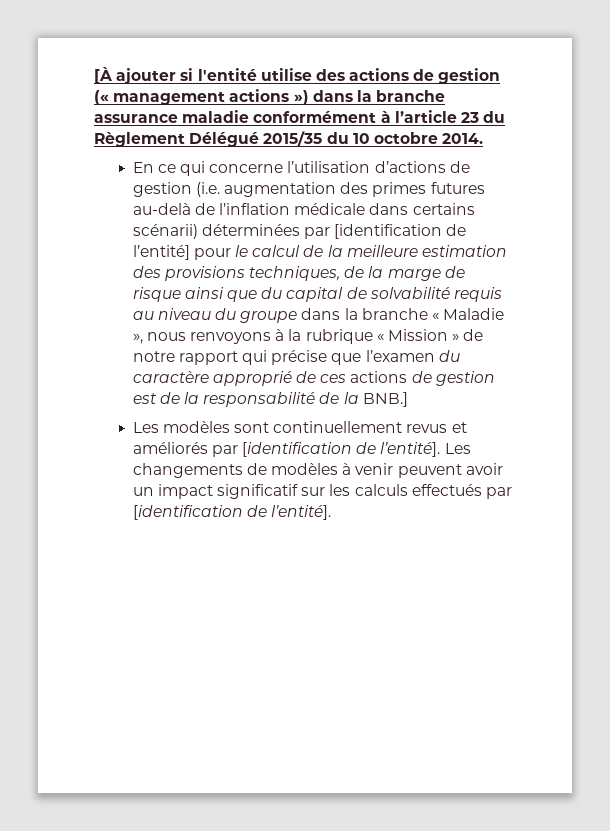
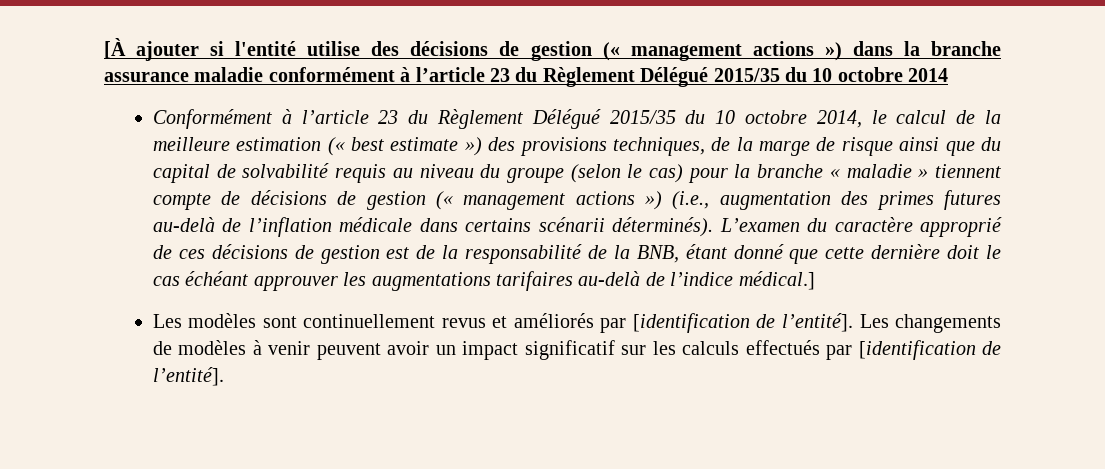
[349,68,410,81] actions -> [410,41,489,56] décisions
[442,133,484,144] [132,161,470,176] [132,182,485,197] [132,203,475,215] [132,224,467,239] [132,245,231,260] 2014. // En ce qui concerne l’utilisation d’actions de gestion (i.e. augmentation des primes futures au-delà de l’inflation médicale dans certains scénarii) déterminées par [identification de l’entité] pour -> [908,68,949,82] [152,109,862,129] 2014 // Conformément à l’article 23 du Règlement Délégué 2015/35 du 10 octobre 2014,
(507, 251) none -> [327,137,482,156] (« best estimate »)
[301,308,505,320] [132,329,484,344] [132,350,435,365] dans la branche « Maladie », nous renvoyons à la rubrique « Mission » de notre rapport qui précise que l’examen -> [570,164,1001,183] [152,190,1001,210] [152,217,800,237] (selon le cas) pour la branche « maladie » tiennent compte de décisions de gestion (« management actions ») (i.e., augmentation des primes futures au-delà de l’inflation médicale dans certains scénarii déterminés). L’examen
[350,371,408,383] actions -> [211,244,288,259] décisions
[362,392,408,407] BNB.] -> [636,244,1001,264] [152,271,815,291] BNB, étant donné que cette dernière doit le cas échéant approuver les augmentations tarifaires au-delà de l’indice médical.]

